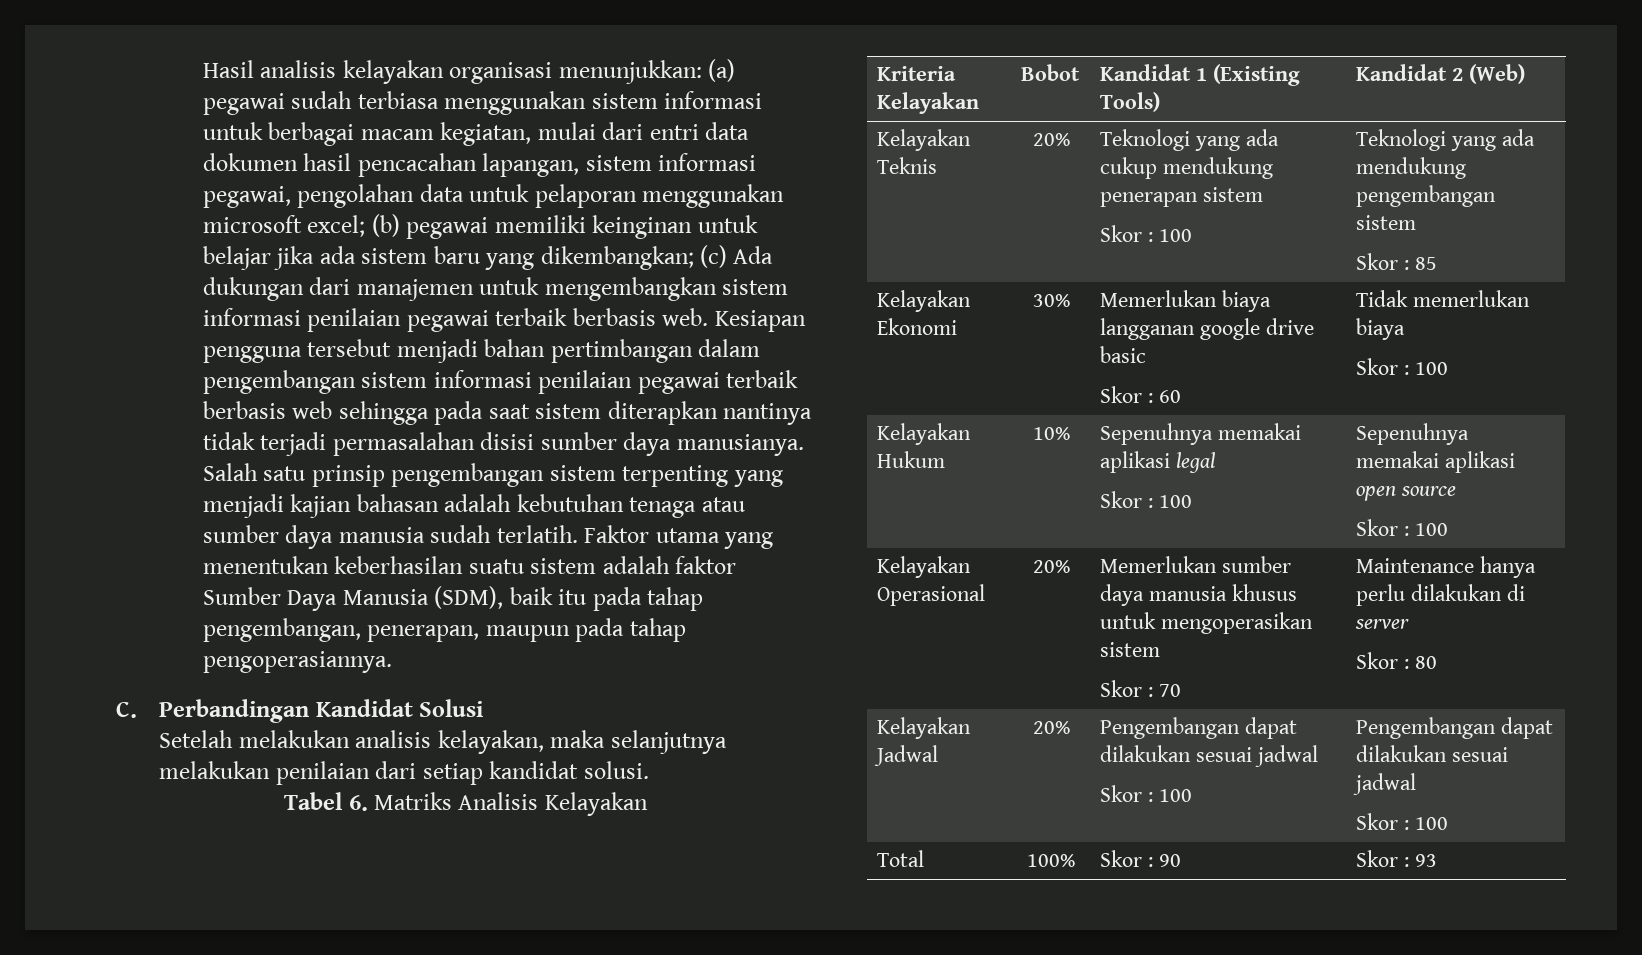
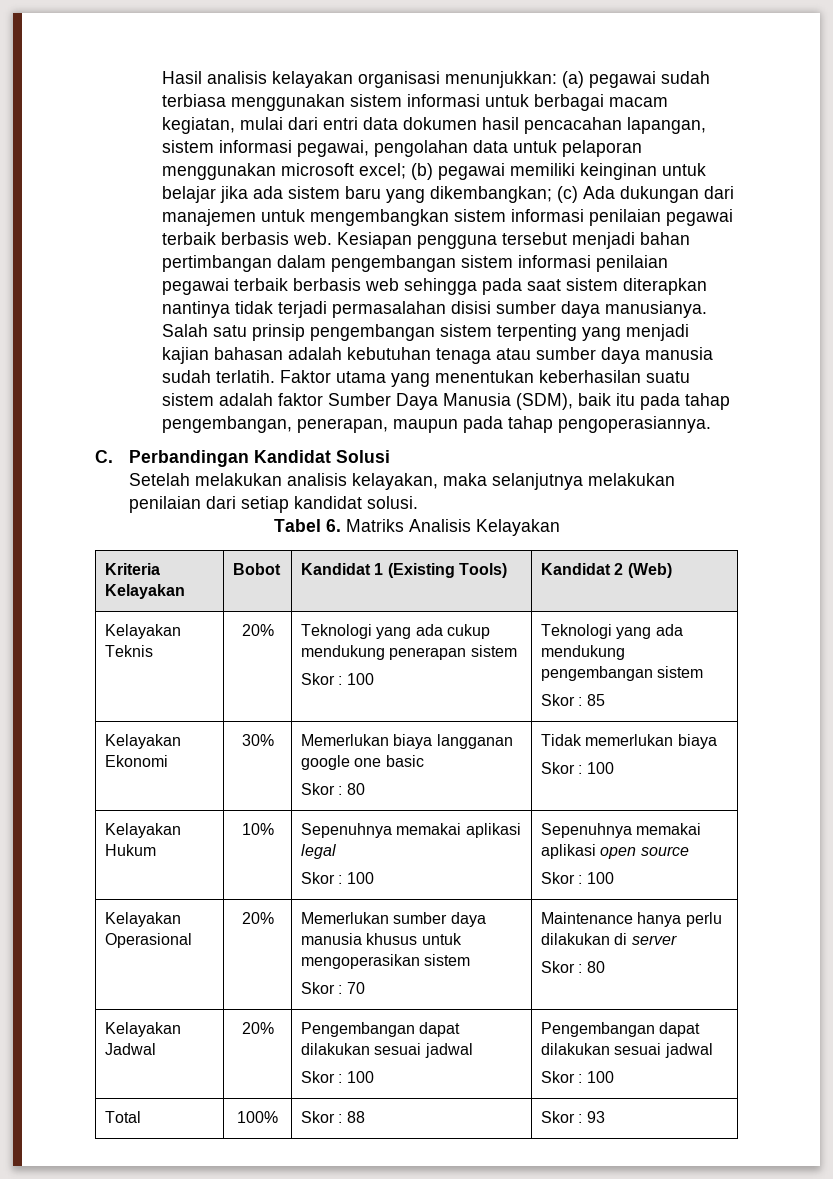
[1265,318,1314,335] drive -> [354,758,382,767] one
[1158,390,1181,403] 60 -> [346,783,365,795] 80
[1158,854,1181,867] 90 -> [346,1111,365,1123] 88

